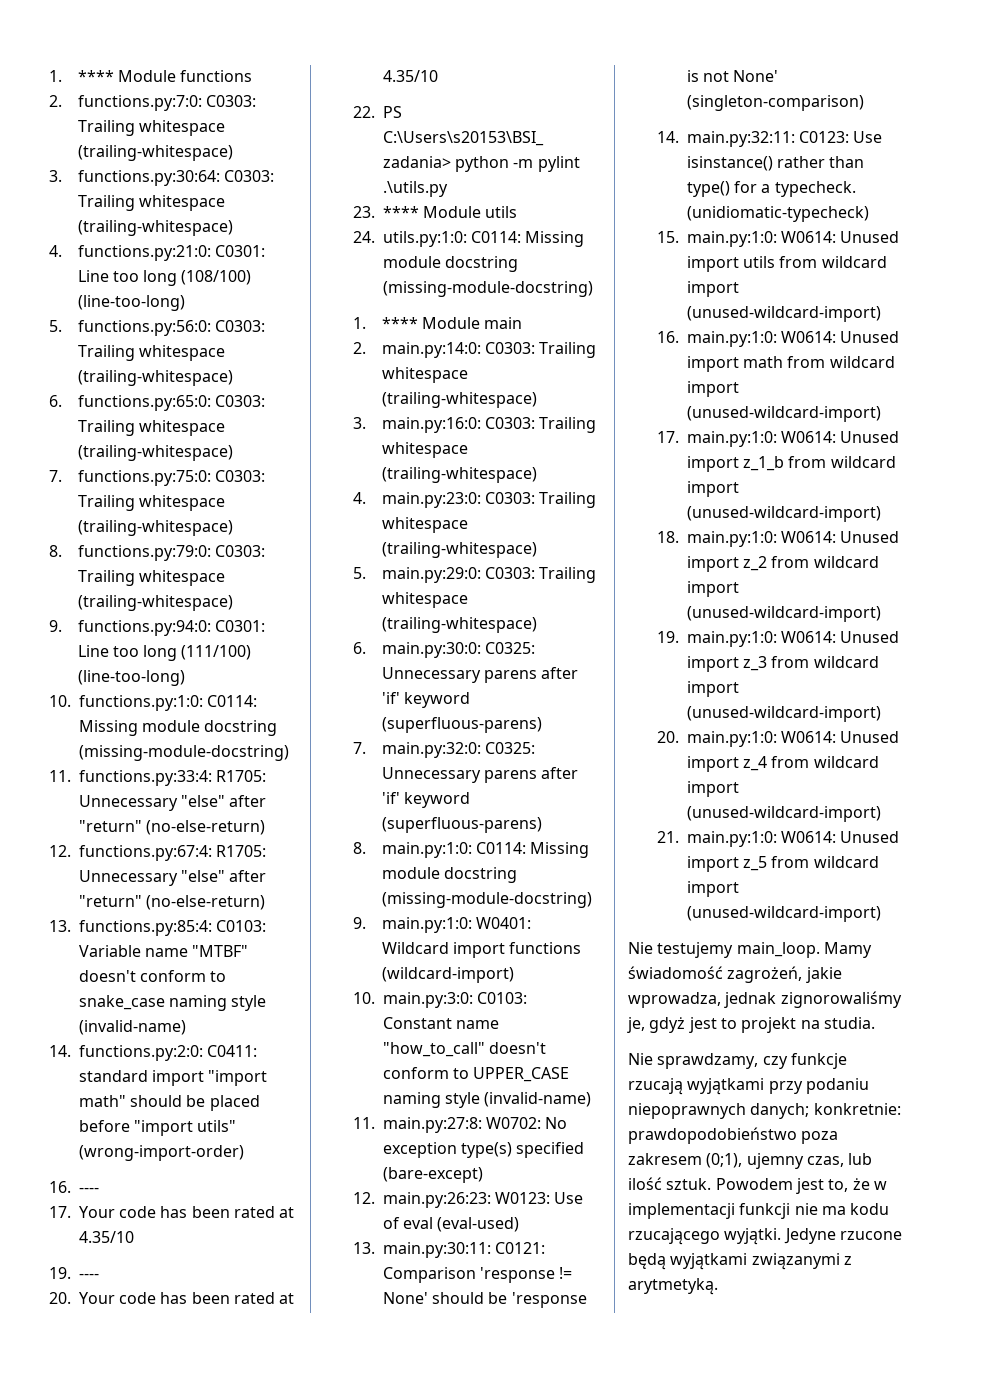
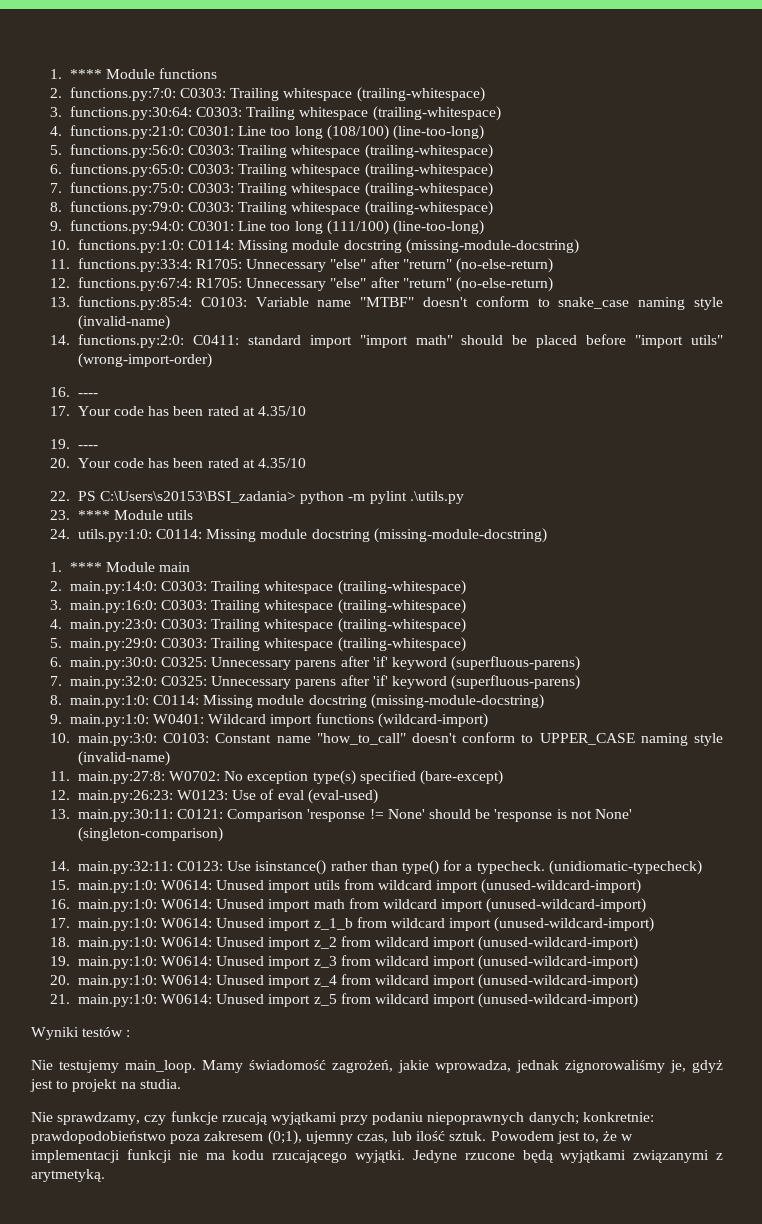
(881, 914) none -> [31,1027,131,1040] // Wyniki testów :

